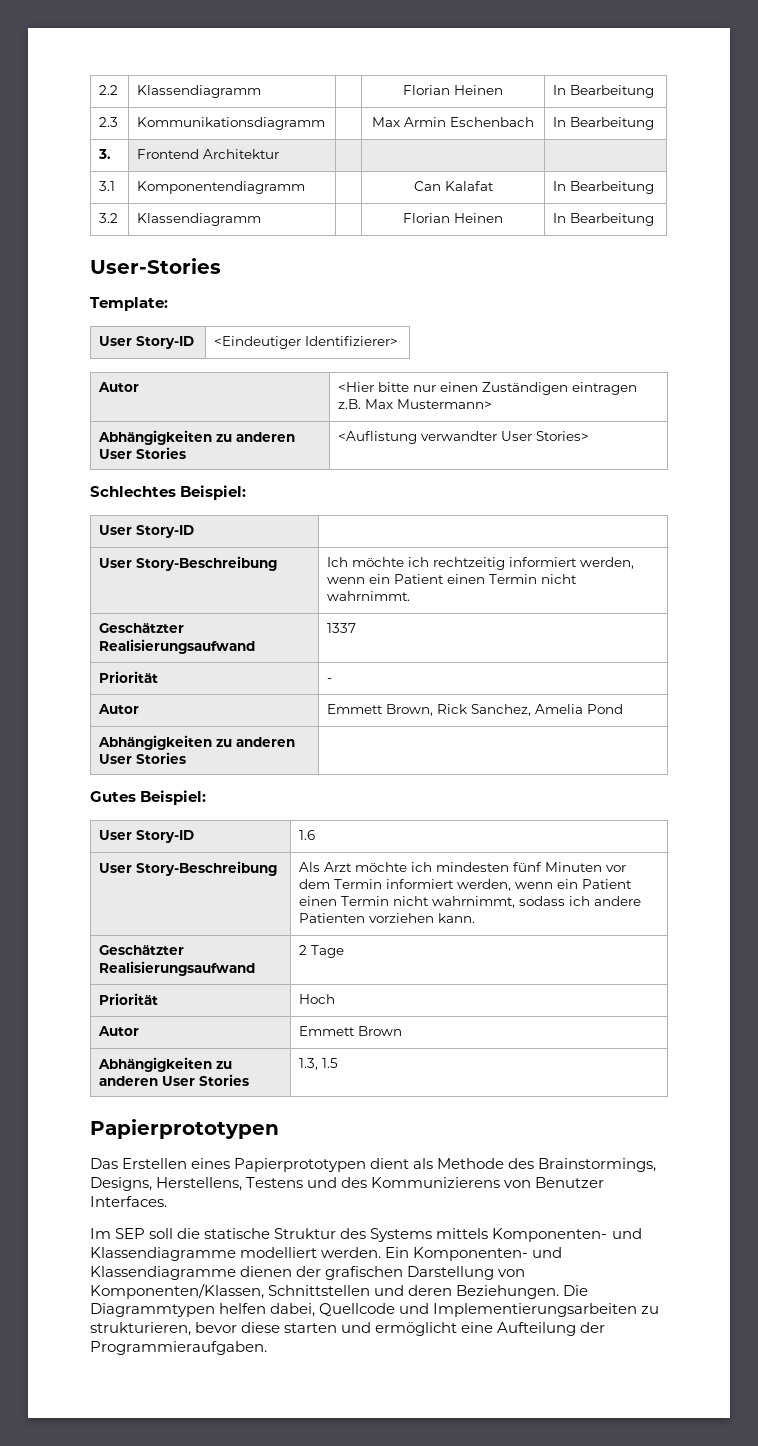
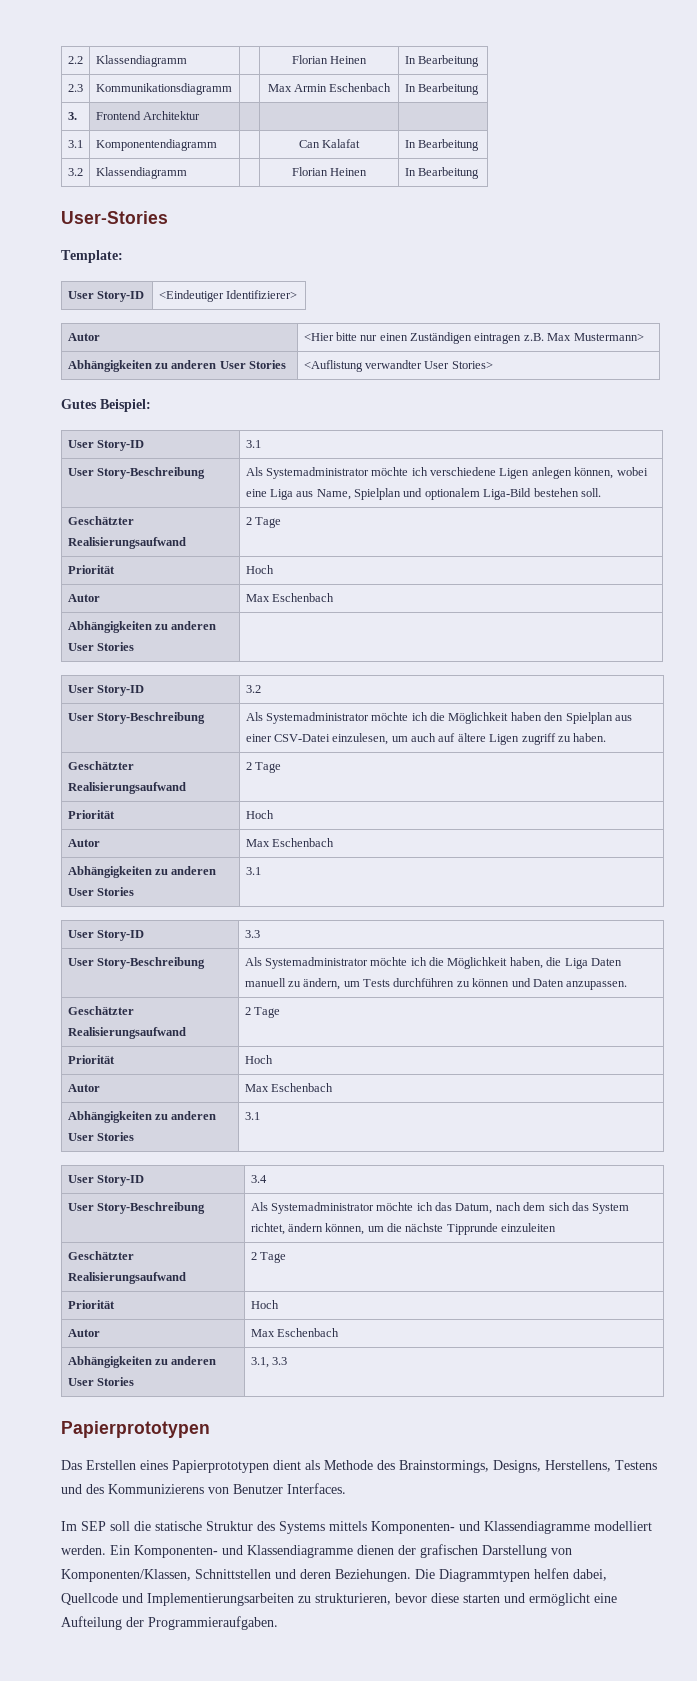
[90,485,247,500] [99,525,195,538] [99,556,278,571] [327,557,635,570] [327,574,578,584] [327,591,411,601] [99,623,185,633] [99,639,256,654] [327,623,357,633] [99,671,159,683] [327,678,333,682] [98,704,140,714] [327,704,624,716] [98,735,296,750] [99,752,187,764] // Schlechtes Beispiel: // User Story-ID | // User Story-Beschreibung | Ich möchte ich rechtzeitig informiert werden, wenn ein Patient einen Termin nicht wahrnimmt. // Geschätzter Realisierungsaufwand | 1337 // Priorität | - // Autor | Emmett Brown, Rick Sanchez, Amelia Pond // Abhängigkeiten zu anderen User Stories | -> (493, 365) none
[299,830,316,840] [99,861,278,876] [299,862,627,872] [299,879,633,891] [299,896,642,908] [299,913,476,923] [99,945,185,955] [99,961,256,976] [299,945,345,958] [99,993,159,1005] [299,994,336,1004] [98,1026,140,1036] [299,1026,403,1036] [98,1057,233,1072] [99,1074,250,1086] [299,1058,339,1070] 1.6 // User Story-Beschreibung | Als Arzt möchte ich mindesten fünf Minuten vor dem Termin informiert werden, wenn ein Patient einen Termin nicht wahrnimmt, sodass ich andere Patienten vorziehen kann. // Geschätzter Realisierungsaufwand | 2 Tage // Priorität | Hoch // Autor | Emmett Brown // Abhängigkeiten zu anderen User Stories | 1.3, 1.5 -> [245,440,261,448] [67,467,205,479] [245,467,648,479] [245,488,601,500] [67,516,134,525] [67,537,186,549] [245,517,281,528] [67,565,115,574] [245,565,274,574] [67,594,100,602] [245,593,334,602] [67,621,217,633] [67,642,134,651] [67,685,144,696] [245,685,261,693] [67,712,205,724] [245,712,632,724] [245,733,607,745] [67,761,134,770] [67,782,186,794] [245,762,281,773] [67,810,115,819] [245,810,274,819] [67,839,100,847] [245,838,334,847] [67,866,217,878] [67,887,134,896] [245,867,261,875] [67,930,144,941] [244,930,260,938] [67,957,205,969] [244,957,622,969] [244,978,628,990] [67,1006,134,1015] [67,1027,186,1039] [244,1007,280,1018] [67,1055,115,1064] [244,1055,273,1064] [67,1084,100,1092] [244,1083,333,1092] [67,1111,217,1123] [67,1132,134,1141] [244,1112,260,1120] [67,1175,144,1186] [250,1175,267,1183] [67,1202,205,1214] [250,1202,630,1214] [250,1223,557,1235] [67,1251,134,1260] [67,1272,186,1284] [250,1252,286,1263] [67,1300,115,1309] [250,1300,279,1309] [67,1329,100,1337] [250,1328,339,1337] [67,1356,217,1368] [67,1377,134,1386] [250,1357,287,1368] 3.1 // User Story-Beschreibung | Als Systemadministrator möchte ich verschiedene Ligen anlegen können, wobei eine Liga aus Name, Spielplan und optionalem Liga-Bild bestehen soll. // Geschätzter Realisierungsaufwand | 2 Tage // Priorität | Hoch // Autor | Max Eschenbach // Abhängigkeiten zu anderen User Stories | // User Story-ID | 3.2 // User Story-Beschreibung | Als Systemadministrator möchte ich die Möglichkeit haben den Spielplan aus einer CSV-Datei einzulesen, um auch auf ältere Ligen zugriff zu haben. // Geschätzter Realisierungsaufwand | 2 Tage // Priorität | Hoch // Autor | Max Eschenbach // Abhängigkeiten zu anderen User Stories | 3.1 // User Story-ID | 3.3 // User Story-Beschreibung | Als Systemadministrator möchte ich die Möglichkeit haben, die Liga Daten manuell zu ändern, um Tests durchführen zu können und Daten anzupassen. // Geschätzter Realisierungsaufwand | 2 Tage // Priorität | Hoch // Autor | Max Eschenbach // Abhängigkeiten zu anderen User Stories | 3.1 // User Story-ID | 3.4 // User Story-Beschreibung | Als Systemadministrator möchte ich das Datum, nach dem sich das System richtet, ändern können, um die nächste Tipprunde einzuleiten // Geschätzter Realisierungsaufwand | 2 Tage // Priorität | Hoch // Autor | Max Eschenbach // Abhängigkeiten zu anderen User Stories | 3.1, 3.3

